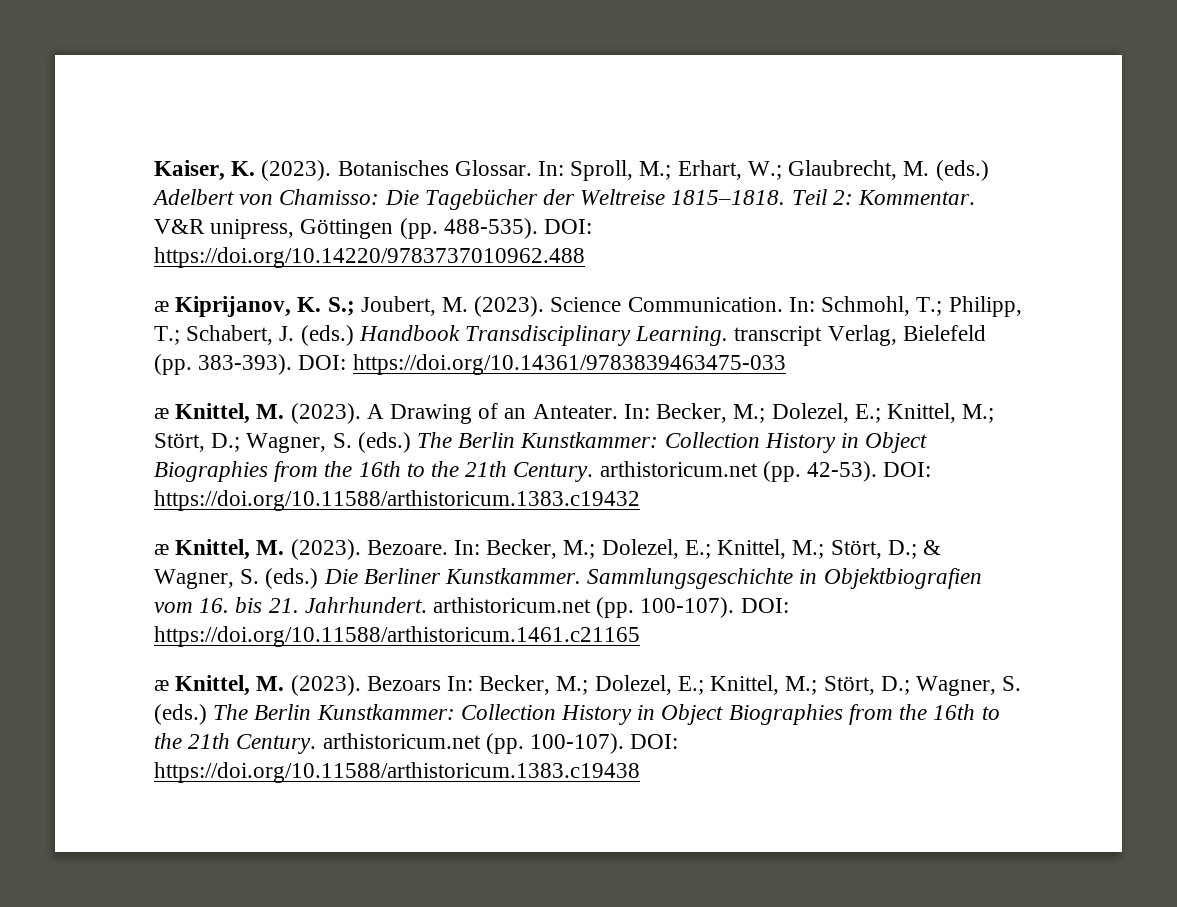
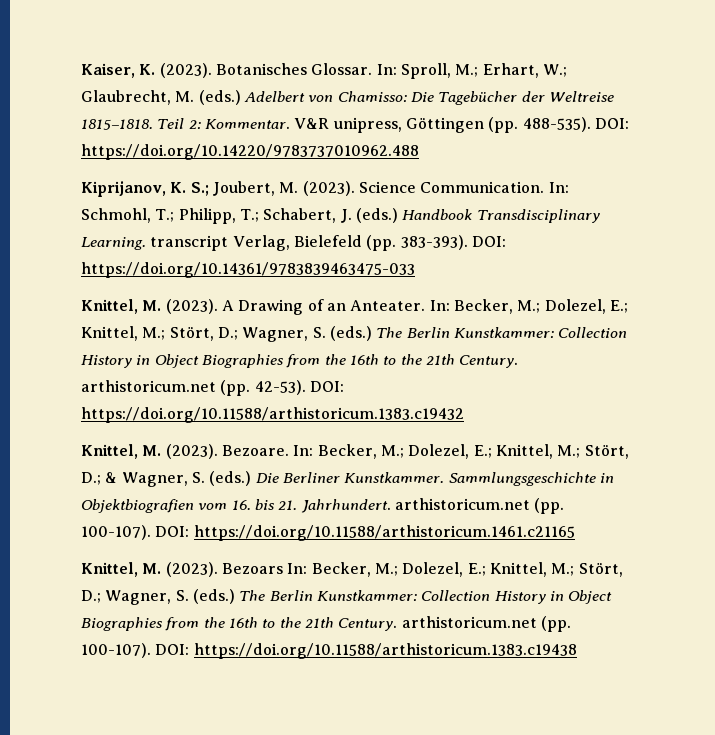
[154,301,169,312] æ -> (419, 152) none
[154,408,169,419] æ -> (415, 270) none
[154,544,169,555] æ -> (464, 415) none
[154,680,169,691] æ -> (575, 533) none

